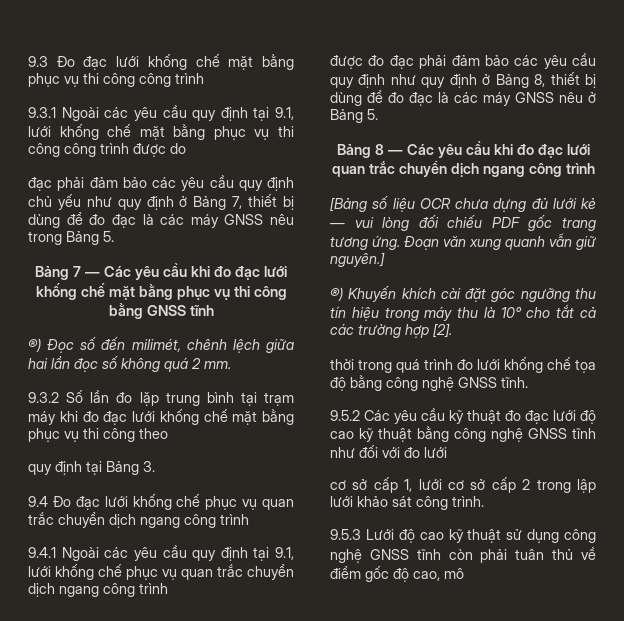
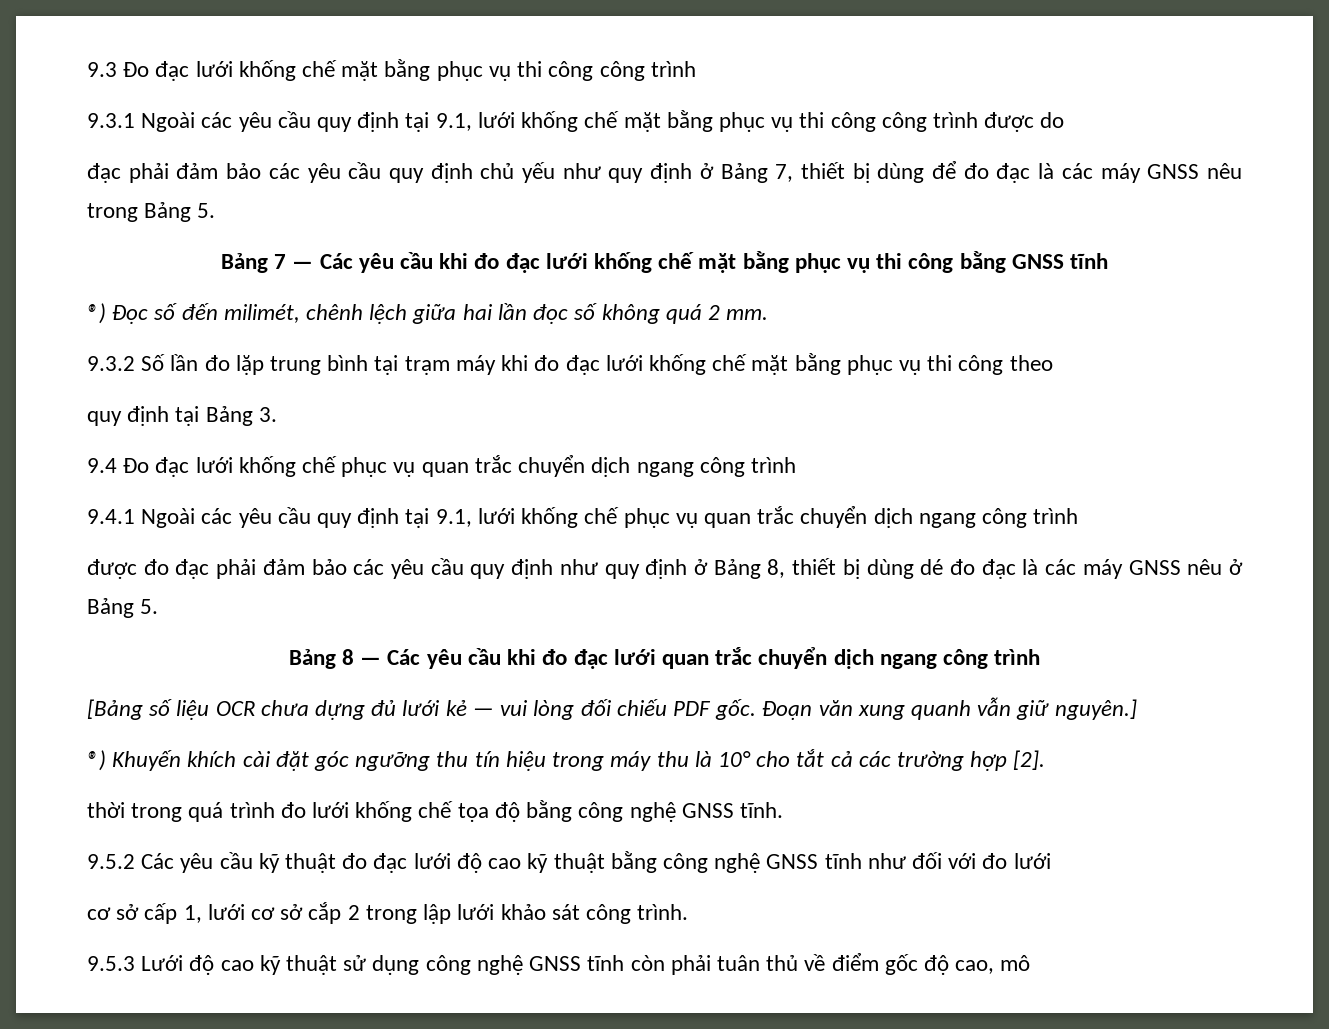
[367,90,383,103] để -> [920,559,944,575] dé
[528,214,596,231] [330,235,400,250] gốc trang tương ứng. -> [715,699,757,720] gốc.
[491,477,516,493] cấp -> [308,902,342,924] cắp

